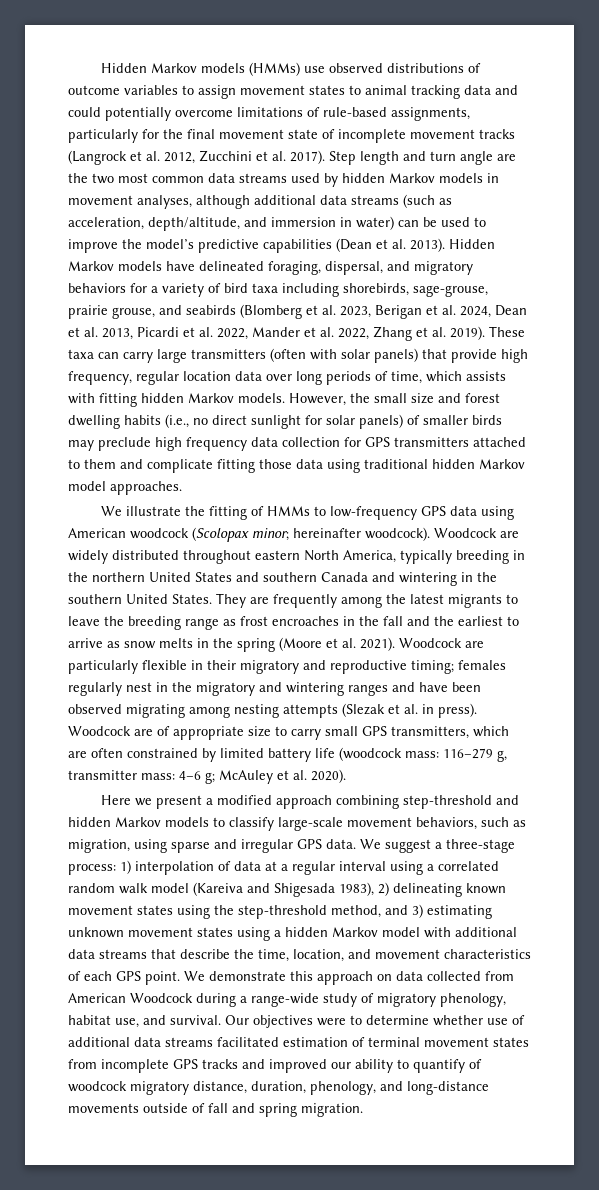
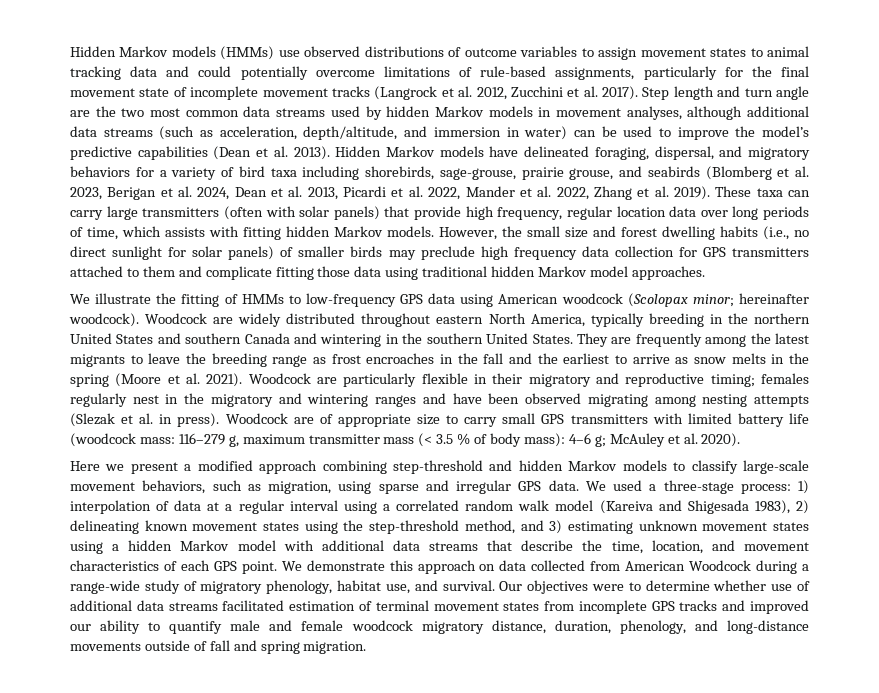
[391,726,509,739] [68,748,216,762] transmitters, which are often constrained by -> [570,413,683,424] transmitters with
[68,770,175,780] transmitter mass: -> [242,433,565,447] maximum transmitter mass (< 3.5 % of body mass):
[385,839,431,853] suggest -> [613,480,642,491] used
[469,1059,482,1069] of -> [230,620,344,631] male and female

